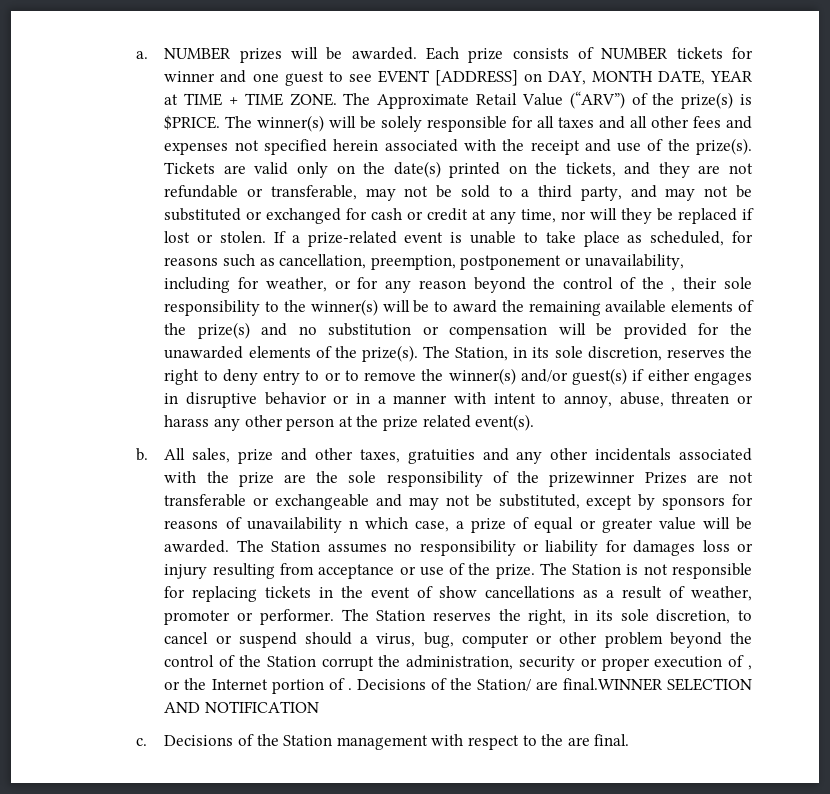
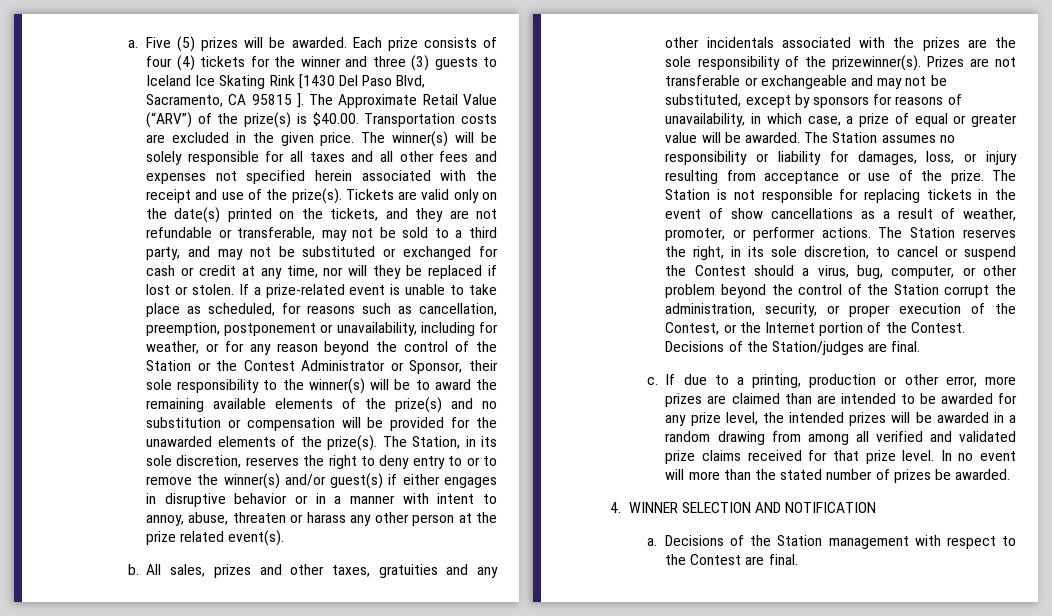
[135,47,232,60] a. NUMBER -> [127,36,196,52] a. Five (5)
[601,47,669,60] NUMBER -> [145,55,195,71] four (4)
(753, 53) none -> [273,56,295,67] the
[252,70,753,86] [164,93,337,106] one guest to see EVENT [ADDRESS] on DAY, MONTH DATE, YEAR at TIME + TIME ZONE. -> [372,55,497,71] [145,74,426,89] [145,93,304,108] three (3) guests to Iceland Ice Skating Rink [1430 Del Paso Blvd, Sacramento, CA 95815 ].
[164,115,221,130] $PRICE. -> [312,112,497,127] [145,132,355,146] $40.00. Transportation costs are excluded in the given price.
[671,287,676,292] , -> [145,360,463,374] Station or the Contest Administrator or Sponsor,
[238,449,274,464] prize -> [213,564,251,578] prizes
[238,472,274,487] prize -> [922,37,960,51] prizes
[549,472,636,487] prizewinner -> [831,55,921,71] prizewinner(s).
[246,517,358,533] unavailability n -> [665,113,762,127] unavailability, in
[633,540,730,556] damages loss -> [857,151,955,165] damages, loss,
[164,609,334,625] promoter or performer. -> [665,227,871,241] promoter, or performer actions.
(297, 640) none -> [665,265,746,276] the Contest
[461,633,529,648] computer -> [891,266,955,279] computer,
[519,656,576,671] security -> [765,303,818,317] security,
[747,665,752,670] , -> [995,303,1016,314] [665,322,720,335] the Contest,
[347,678,663,691] . Decisions of the Station/ are final.WINNER -> [885,322,965,333] [665,341,921,355] [646,374,1016,388] [665,393,1017,407] [665,412,1016,426] [665,431,1016,445] [665,450,1016,464] [665,469,1011,483] [610,502,678,513] the Contest. Decisions of the Station/judges are final. // c. If due to a printing, production or other error, more prizes are claimed than are intended to be awarded for any prize level, the intended prizes will be awarded in a random drawing from among all verified and validated prize claims received for that prize level. In no event will more than the stated number of prizes be awarded. // 4. WINNER
[135,738,147,746] c. -> [646,538,657,546] a.
(564, 740) none -> [690,554,742,565] Contest

